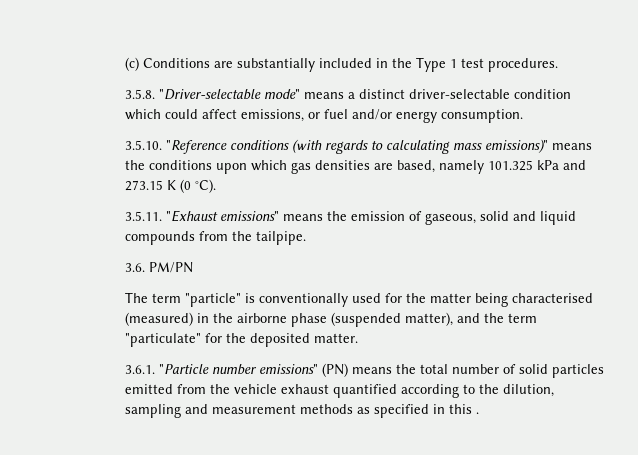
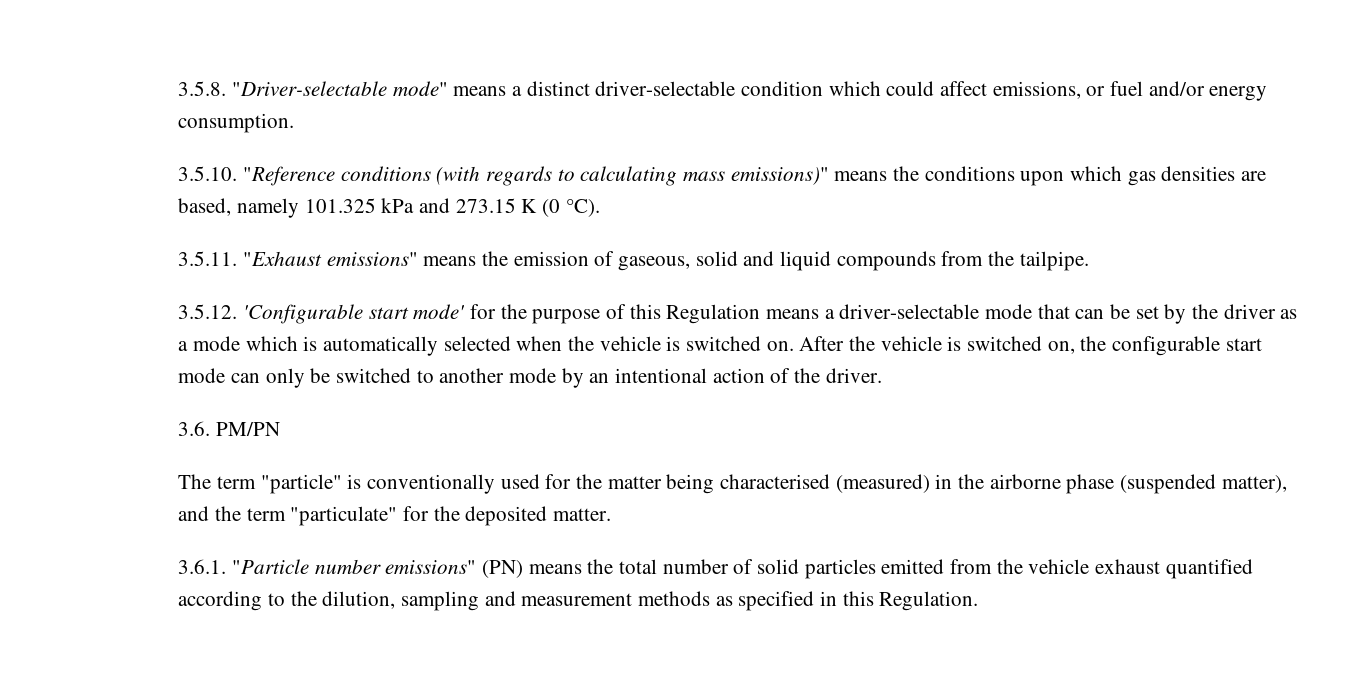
[125,57,559,72] (c) Conditions are substantially included in the Type 1 test procedures. // -> (178, 88) none
(307, 238) none -> [178,304,1298,324] [178,336,1262,356] [178,368,882,388] // 3.5.12. 'Configurable start mode' for the purpose of this Regulation means a driver-selectable mode that can be set by the driver as a mode which is automatically selected when the vehicle is switched on. After the vehicle is switched on, the configurable start mode can only be switched to another mode by an intentional action of the driver.
[476,412,480,414] . -> [879,591,979,611] Regulation.

